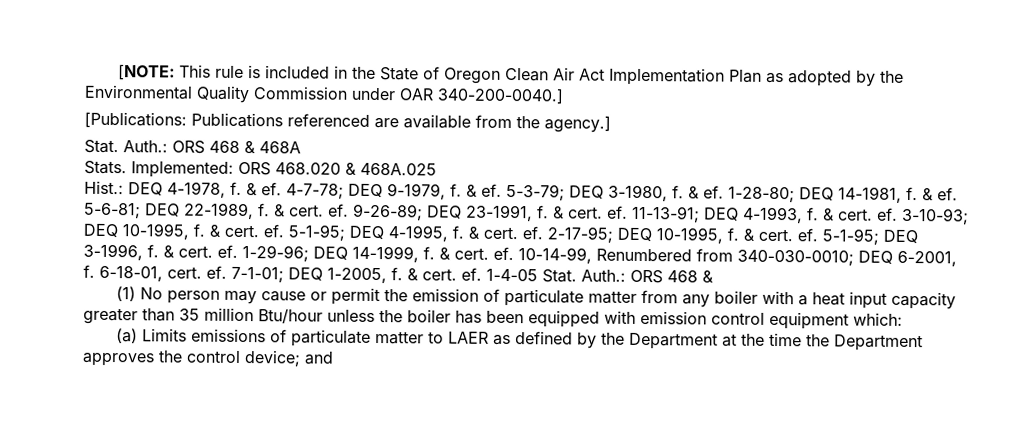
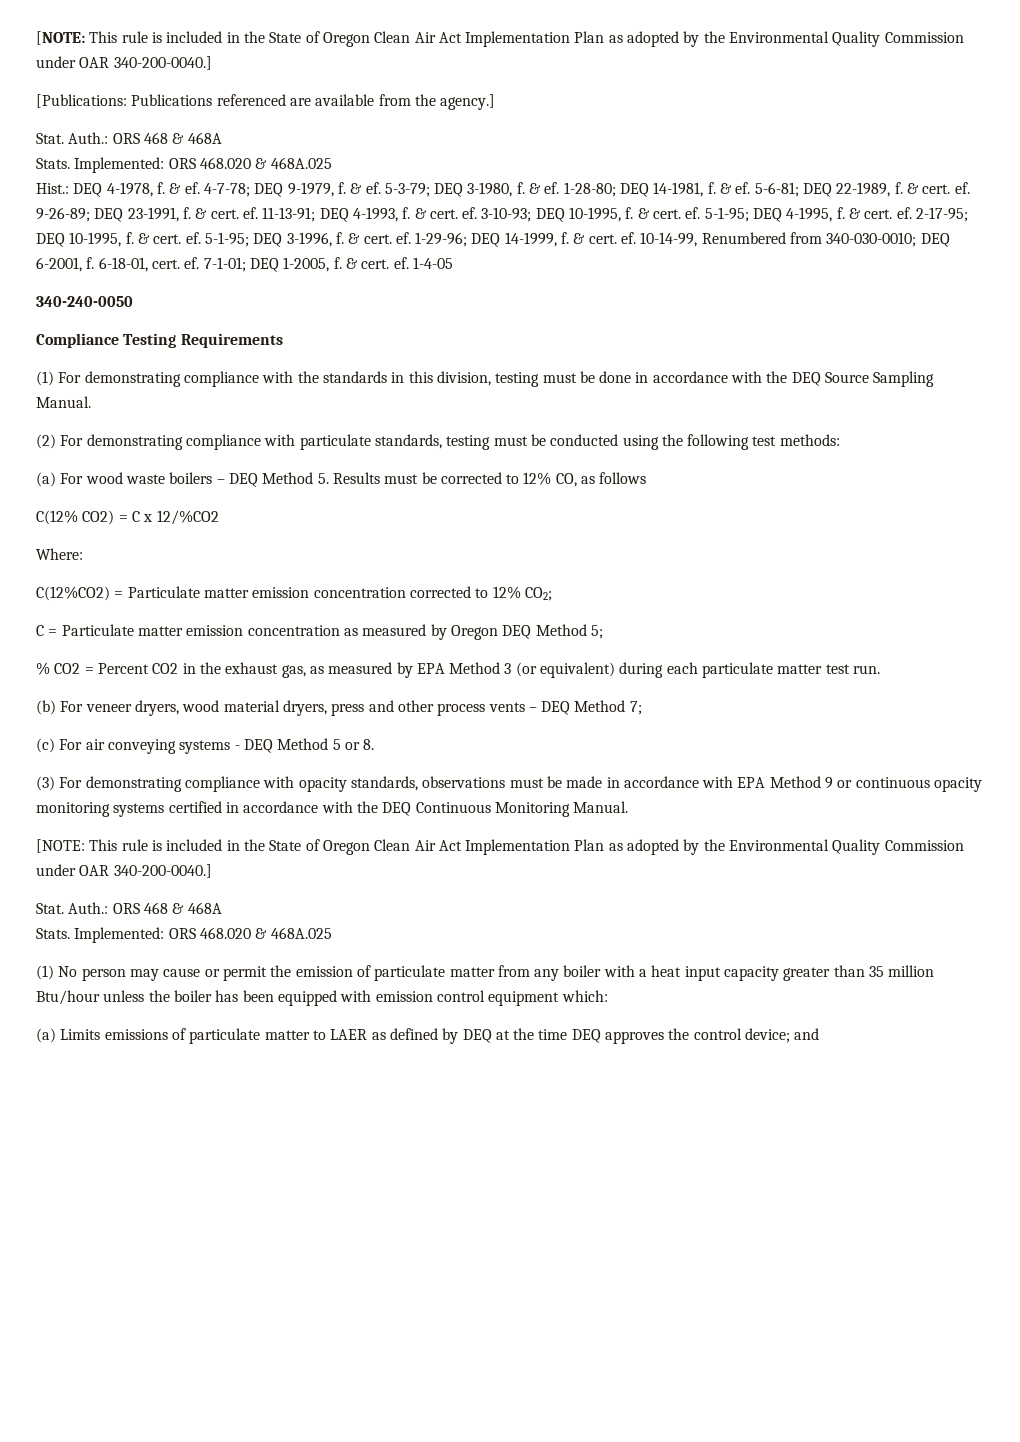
[542,269,714,284] Stat. Auth.: ORS 468 & -> [36,296,133,307] [36,333,283,348] [36,371,935,387] [36,396,91,408] [36,434,840,450] [36,472,647,487] [36,510,219,525] [36,548,83,560] [36,586,552,601] [36,624,603,640] [36,662,881,678] [36,700,642,716] [36,738,375,754] [36,776,983,792] [36,801,629,817] [36,839,964,855] [36,864,212,878] [36,902,222,914] [36,927,332,943] // 340-240-0050 // Compliance Testing Requirements // (1) For demonstrating compliance with the standards in this division, testing must be done in accordance with the DEQ Source Sampling Manual. // (2) For demonstrating compliance with particulate standards, testing must be conducted using the following test methods: // (a) For wood waste boilers – DEQ Method 5. Results must be corrected to 12% CO, as follows // C(12% CO2) = C x 12/%CO2 // Where: // C(12%CO2) = Particulate matter emission concentration corrected to 12% CO2; // C = Particulate matter emission concentration as measured by Oregon DEQ Method 5; // % CO2 = Percent CO2 in the exhaust gas, as measured by EPA Method 3 (or equivalent) during each particulate matter test run. // (b) For veneer dryers, wood material dryers, press and other process vents – DEQ Method 7; // (c) For air conveying systems - DEQ Method 5 or 8. // (3) For demonstrating compliance with opacity standards, observations must be made in accordance with EPA Method 9 or continuous opacity monitoring systems certified in accordance with the DEQ Continuous Monitoring Manual. // [NOTE: This rule is included in the State of Oregon Clean Air Act Implementation Plan as adopted by the Environmental Quality Commission under OAR 340-200-0040.] // Stat. Auth.: ORS 468 & 468A // Stats. Implemented: ORS 468.020 & 468A.025
[600,332,718,350] the Department -> [462,1029,492,1043] DEQ
[805,334,923,352] the Department -> [571,1029,601,1043] DEQ

